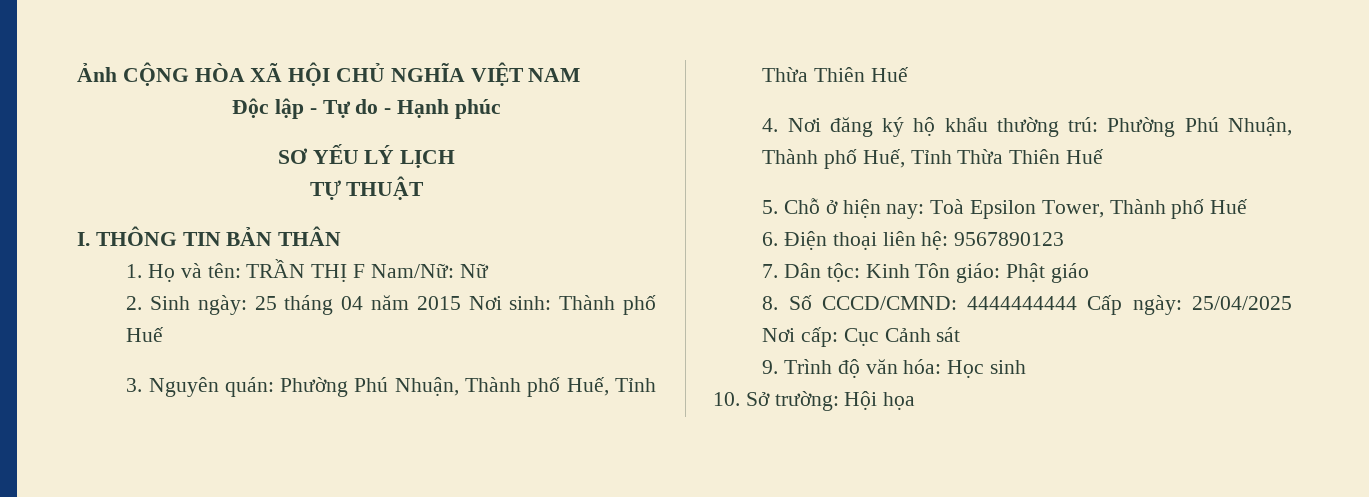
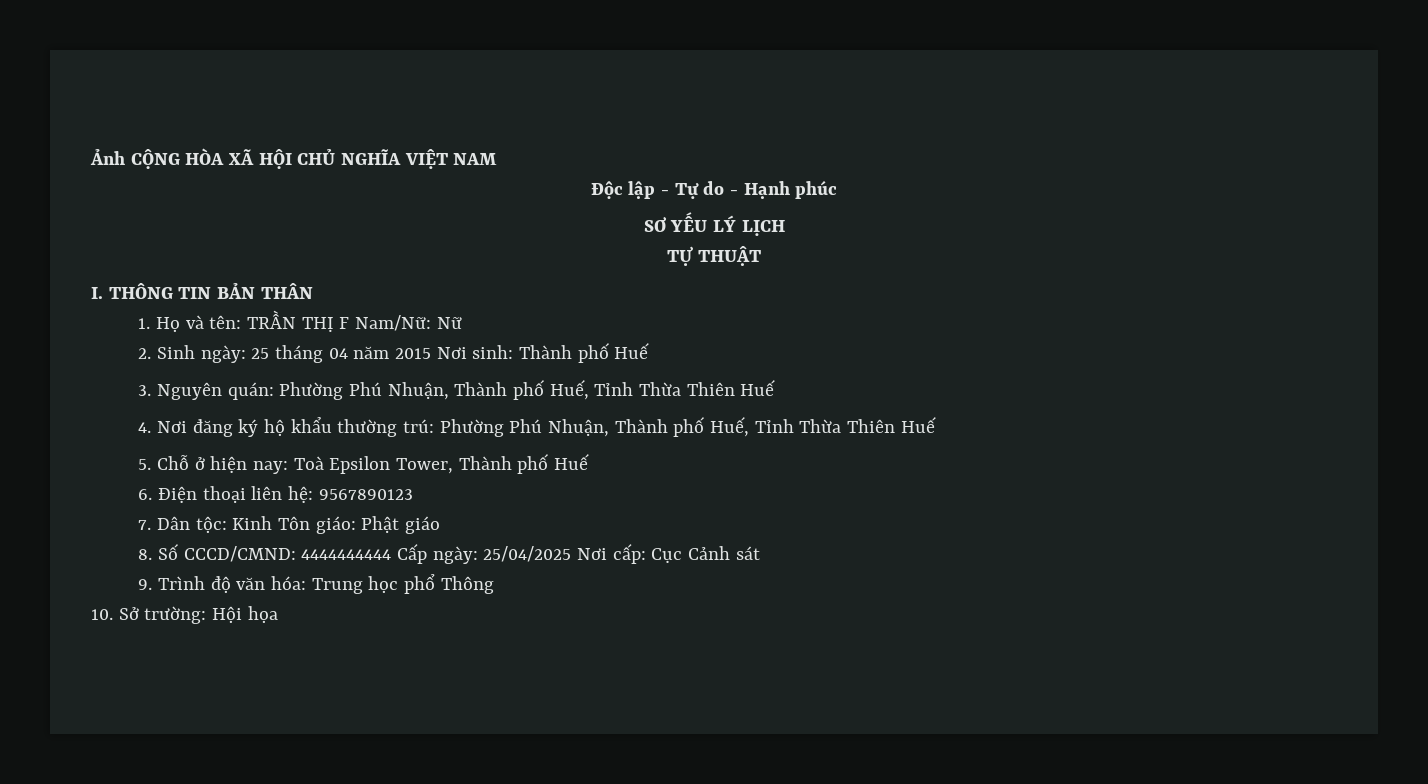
[947,360,1027,378] Học sinh -> [311,574,494,594] Trung học phổ Thông

